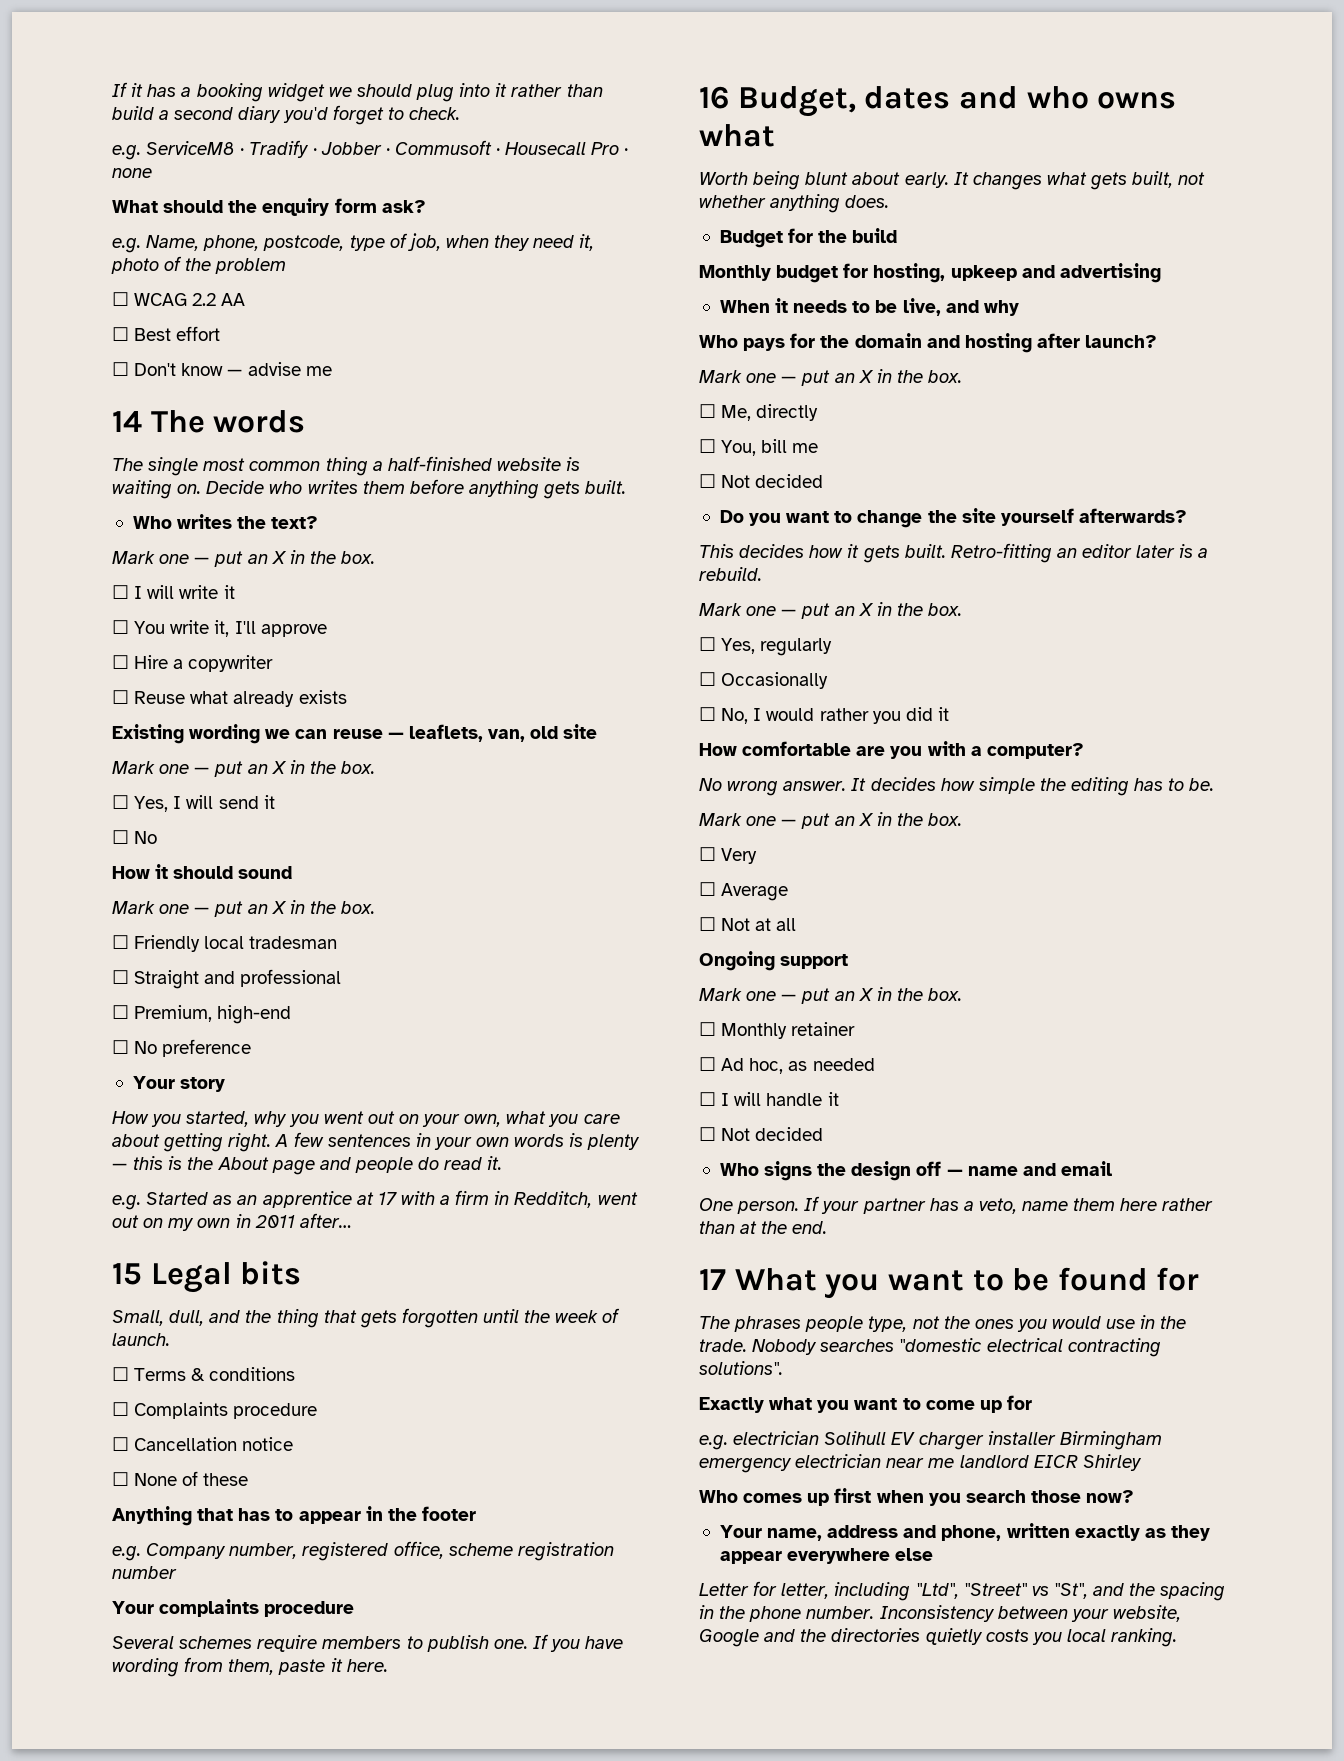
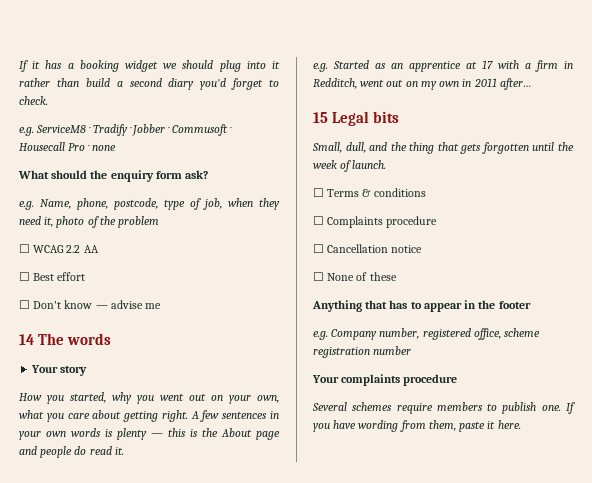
[112,456,581,476] [112,479,627,499] [132,514,319,529] [112,550,376,567] [112,585,235,599] [112,620,327,637] [112,655,274,672] [112,690,347,707] [112,724,598,744] [112,760,376,777] [112,795,275,812] [112,830,158,844] [112,864,293,879] [112,900,376,917] [112,935,338,952] [112,969,342,989] [112,1005,292,1024] [112,1039,252,1057] // The single most common thing a half-finished website is waiting on. Decide who writes them before anything gets built. // Who writes the text? // Mark one — put an X in the box. // ☐ I will write it // ☐ You write it, I'll approve // ☐ Hire a copywriter // ☐ Reuse what already exists // Existing wording we can reuse — leaflets, van, old site // Mark one — put an X in the box. // ☐ Yes, I will send it // ☐ No // How it should sound // Mark one — put an X in the box. // ☐ Friendly local tradesman // ☐ Straight and professional // ☐ Premium, high-end // ☐ No preference -> (112, 339) none
[699,86,1177,117] [699,124,775,147] [699,171,1206,190] [699,194,890,213] [719,228,898,248] [699,263,1161,283] [719,298,1019,316] [699,333,1158,353] [699,369,963,386] [699,404,819,421] [699,439,819,456] [699,474,824,488] [719,508,1187,528] [699,543,1209,563] [699,567,762,581] [699,602,963,619] [699,637,833,656] [699,672,829,689] [699,707,949,724] [699,741,1084,759] [699,777,1215,796] [699,812,963,829] [699,847,758,864] [699,882,789,901] [699,917,797,931] [699,951,849,971] [699,987,963,1004] [699,1022,856,1039] [699,1057,875,1074] [699,1092,839,1106] [699,1127,824,1141] [719,1161,1112,1181] [699,1196,1214,1214] [699,1221,828,1234] [699,1267,1200,1299] [699,1315,1187,1332] [699,1338,1161,1357] [699,1361,783,1375] [699,1395,1032,1413] [699,1431,1162,1450] [699,1454,1142,1473] [699,1488,1135,1506] [719,1523,1210,1541] [719,1548,934,1564] [699,1581,1226,1601] [699,1605,1181,1622] [699,1628,1178,1647] // 16 Budget, dates and who owns what // Worth being blunt about early. It changes what gets built, not whether anything does. // Budget for the build // Monthly budget for hosting, upkeep and advertising // When it needs to be live, and why // Who pays for the domain and hosting after launch? // Mark one — put an X in the box. // ☐ Me, directly // ☐ You, bill me // ☐ Not decided // Do you want to change the site yourself afterwards? // This decides how it gets built. Retro-fitting an editor later is a rebuild. // Mark one — put an X in the box. // ☐ Yes, regularly // ☐ Occasionally // ☐ No, I would rather you did it // How comfortable are you with a computer? // No wrong answer. It decides how simple the editing has to be. // Mark one — put an X in the box. // ☐ Very // ☐ Average // ☐ Not at all // Ongoing support // Mark one — put an X in the box. // ☐ Monthly retainer // ☐ Ad hoc, as needed // ☐ I will handle it // ☐ Not decided // Who signs the design off — name and email // One person. If your partner has a veto, name them here rather than at the end. // 17 What you want to be found for // The phrases people type, not the ones you would use in the trade. Nobody searches "domestic electrical contracting solutions". // Exactly what you want to come up for // e.g. electrician Solihull EV charger installer Birmingham emergency electrician near me landlord EICR Shirley // Who comes up first when you search those now? // Your name, address and phone, written exactly as they appear everywhere else // Letter for letter, including "Ltd", "Street" vs "St", and the spacing in the phone number. Inconsistency between your website, Google and the directories quietly costs you local ranking. -> (521, 424) none

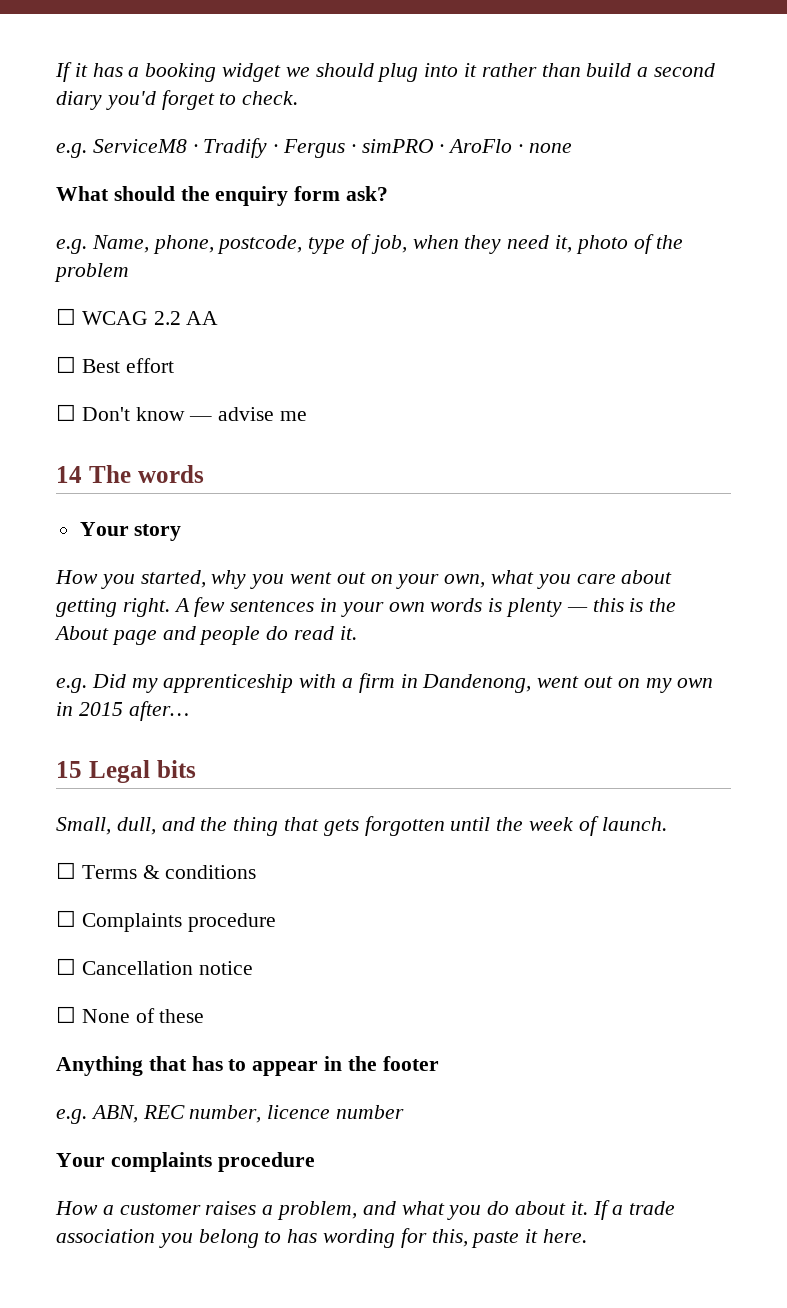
[132,124,232,136] [19,142,86,151] Jobber · Commusoft · Housecall Pro -> [283,139,513,158] Fergus · simPRO · AroFlo
[333,60,493,72] Started as an apprentice at 17 -> [91,674,294,693] Did my apprenticeship
[313,78,357,89] Redditch, -> [422,674,532,693] Dandenong,
[473,78,497,87] 2011 -> [78,702,123,716] 2015
[331,328,541,340] [313,346,412,358] [312,374,458,386] [312,402,575,414] [313,420,456,432] Company number, registered office, scheme registration number // Your complaints procedure // Several schemes require members to publish one. If you have wording from them, -> [90,1105,405,1123] [56,1152,315,1172] [55,1200,676,1220] [56,1228,468,1248] ABN, REC number, licence number // Your complaints procedure // How a customer raises a problem, and what you do about it. If a trade association you belong to has wording for this,

